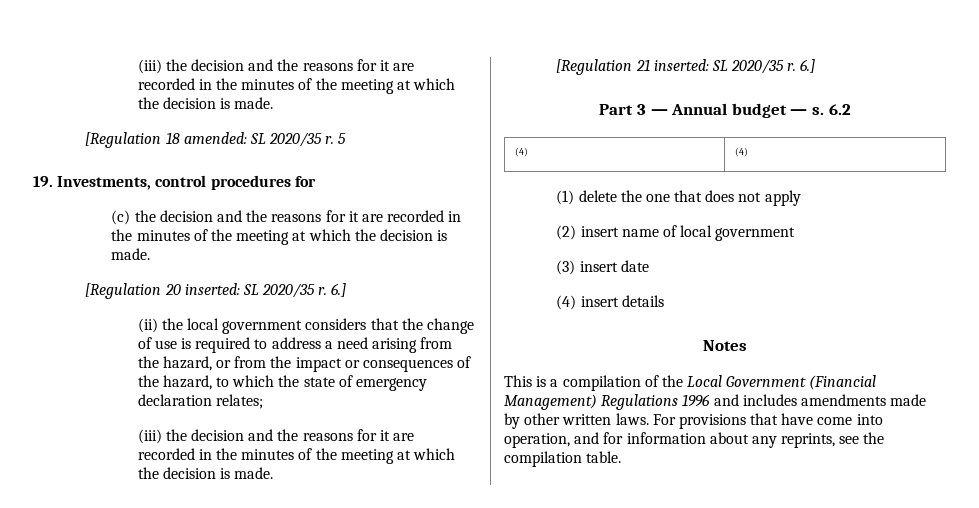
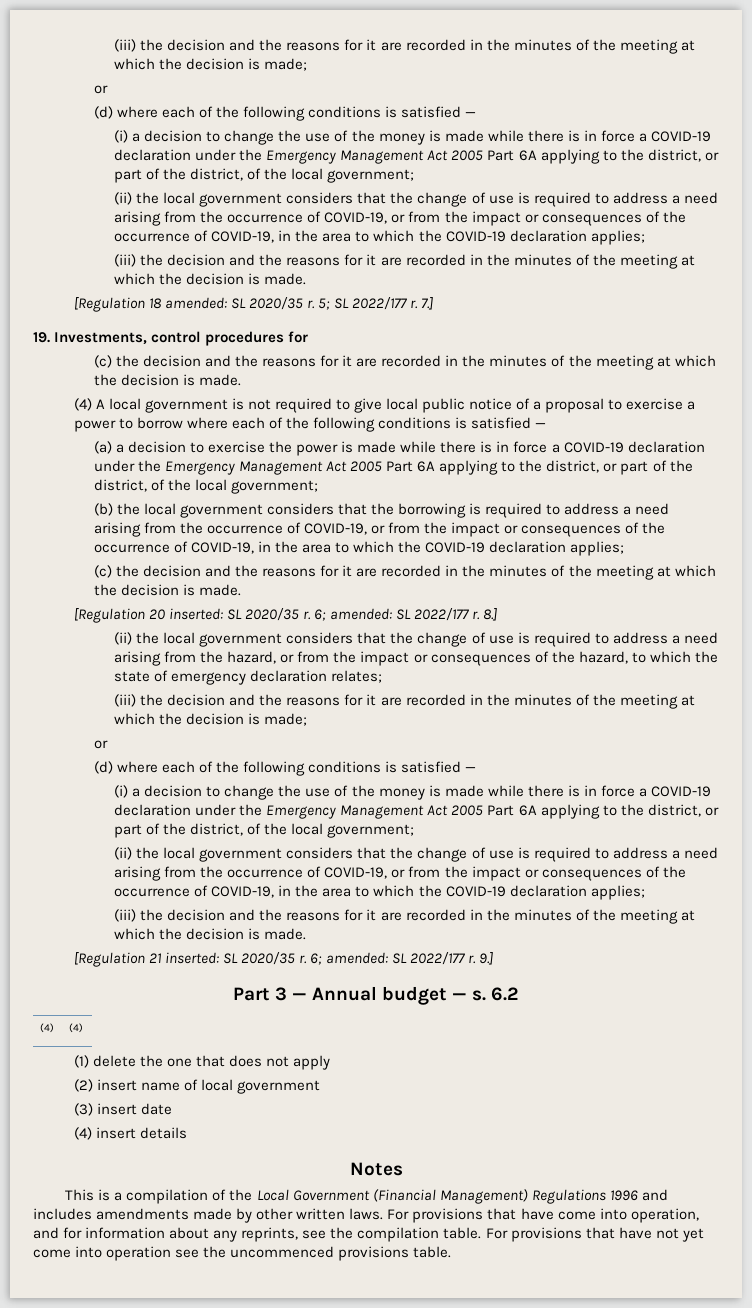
(230, 103) none -> [264,58,308,71] [93,85,108,94] [93,106,477,121] [114,130,712,145] [114,149,719,164] [114,168,415,183] [114,192,718,207] [114,211,686,226] [114,230,645,245] [114,254,695,269] [114,273,261,285] made; // or // (d) where each of the following conditions is satisfied — // (i) a decision to change the use of the money is made while there is in force a COVID-19 declaration under the Emergency Management Act 2005 Part 6A applying to the district, or part of the district, of the local government; // (ii) the local government considers that the change of use is required to address a need arising from the occurrence of COVID-19, or from the impact or consequences of the occurrence of COVID-19, in the area to which the COVID-19 declaration applies; // (iii) the decision and the reasons for it are recorded in the minutes of the meeting at which the decision is
[338,133,347,144] 5 -> [317,297,434,310] 5; SL 2022/177 r. 7.]
(151, 254) none -> [73,398,696,413] [73,417,547,432] [93,441,705,456] [93,460,693,475] [93,479,319,494] [93,503,670,518] [93,522,666,537] [93,541,625,556] [93,565,716,580] [93,584,241,596] // (4) A local government is not required to give local public notice of a proposal to exercise a power to borrow where each of the following conditions is satisfied — // (a) a decision to exercise the power is made while there is in force a COVID-19 declaration under the Emergency Management Act 2005 Part 6A applying to the district, or part of the district, of the local government; // (b) the local government considers that the borrowing is required to address a need arising from the occurrence of COVID-19, or from the impact or consequences of the occurrence of COVID-19, in the area to which the COVID-19 declaration applies; // (c) the decision and the reasons for it are recorded in the minutes of the meeting at which the decision is made.
[331,283,347,297] 6.] -> [313,608,498,621] 6; amended: SL 2022/177 r. 8.]
(263, 401) none -> [114,694,695,709] [114,713,308,726] [93,740,108,749] [93,761,477,776] [114,785,712,800] [114,804,719,819] [114,823,415,838] [114,847,718,862] [114,866,686,881] [114,885,645,900] // (iii) the decision and the reasons for it are recorded in the minutes of the meeting at which the decision is made; // or // (d) where each of the following conditions is satisfied — // (i) a decision to change the use of the money is made while there is in force a COVID-19 declaration under the Emergency Management Act 2005 Part 6A applying to the district, or part of the district, of the local government; // (ii) the local government considers that the change of use is required to address a need arising from the occurrence of COVID-19, or from the impact or consequences of the occurrence of COVID-19, in the area to which the COVID-19 declaration applies;
[800,59,816,73] 6.] -> [309,952,494,965] 6; amended: SL 2022/177 r. 9.]
(622, 457) none -> [485,1227,704,1242] [33,1246,452,1261] For provisions that have not yet come into operation see the uncommenced provisions table.

